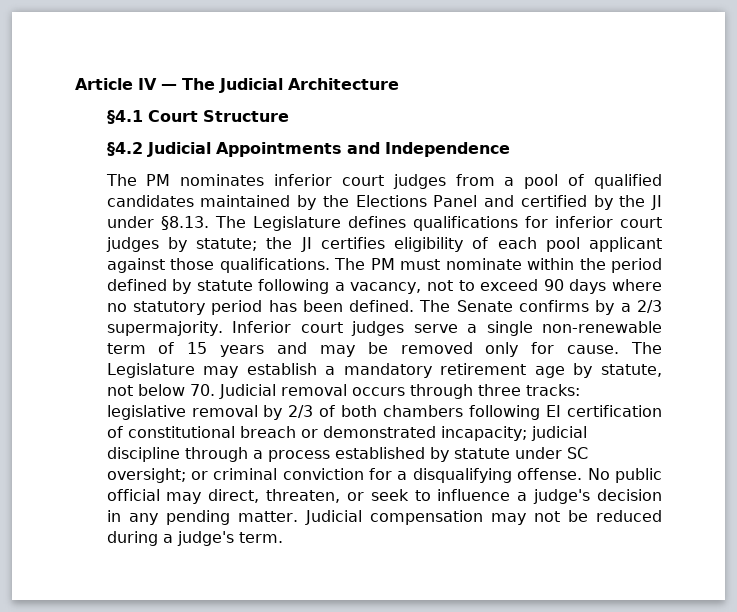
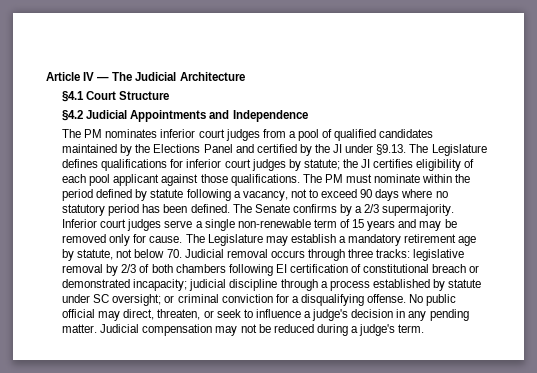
[160,216,209,230] §8.13. -> [376,144,407,155] §9.13.

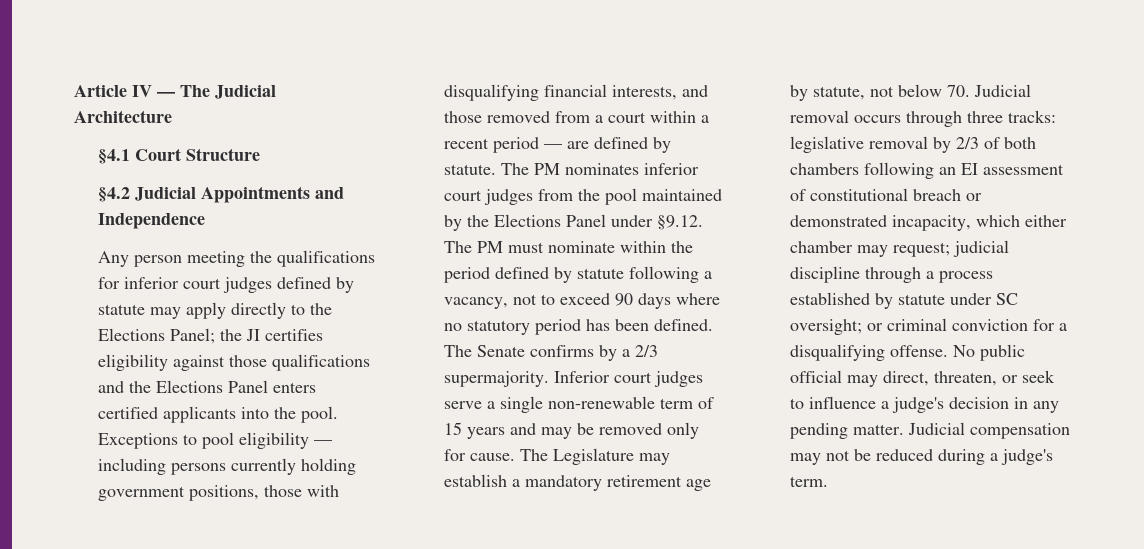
(308, 116) none -> [97,250,375,267] [97,277,354,293] [97,302,332,319] [97,328,323,344] [97,354,370,371] [97,380,316,393] [97,406,338,423] [97,432,332,449] [97,458,356,475] [97,485,339,501] [443,84,708,101] [443,111,709,123] [443,137,671,153] [443,164,496,175] Any person meeting the qualifications for inferior court judges defined by statute may apply directly to the Elections Panel; the JI certifies eligibility against those qualifications and the Elections Panel enters certified applicants into the pool. Exceptions to pool eligibility — including persons currently holding government positions, those with disqualifying financial interests, and those removed from a court within a recent period — are defined by statute.
[288,129,434,141] a pool of qualified candidates -> [577,188,637,205] the pool
[235,144,487,156] [62,159,475,171] [62,174,300,186] and certified by the JI under §9.13. The Legislature defines qualifications for inferior court judges by statute; the JI certifies eligibility of each pool applicant against those qualifications. -> [610,215,703,230] under §9.12.
[275,264,348,273] EI certification -> [938,163,1064,175] an EI assessment
[133,279,188,291] incapacity; -> [891,215,1067,231] [789,241,950,257] incapacity, which either chamber may request;

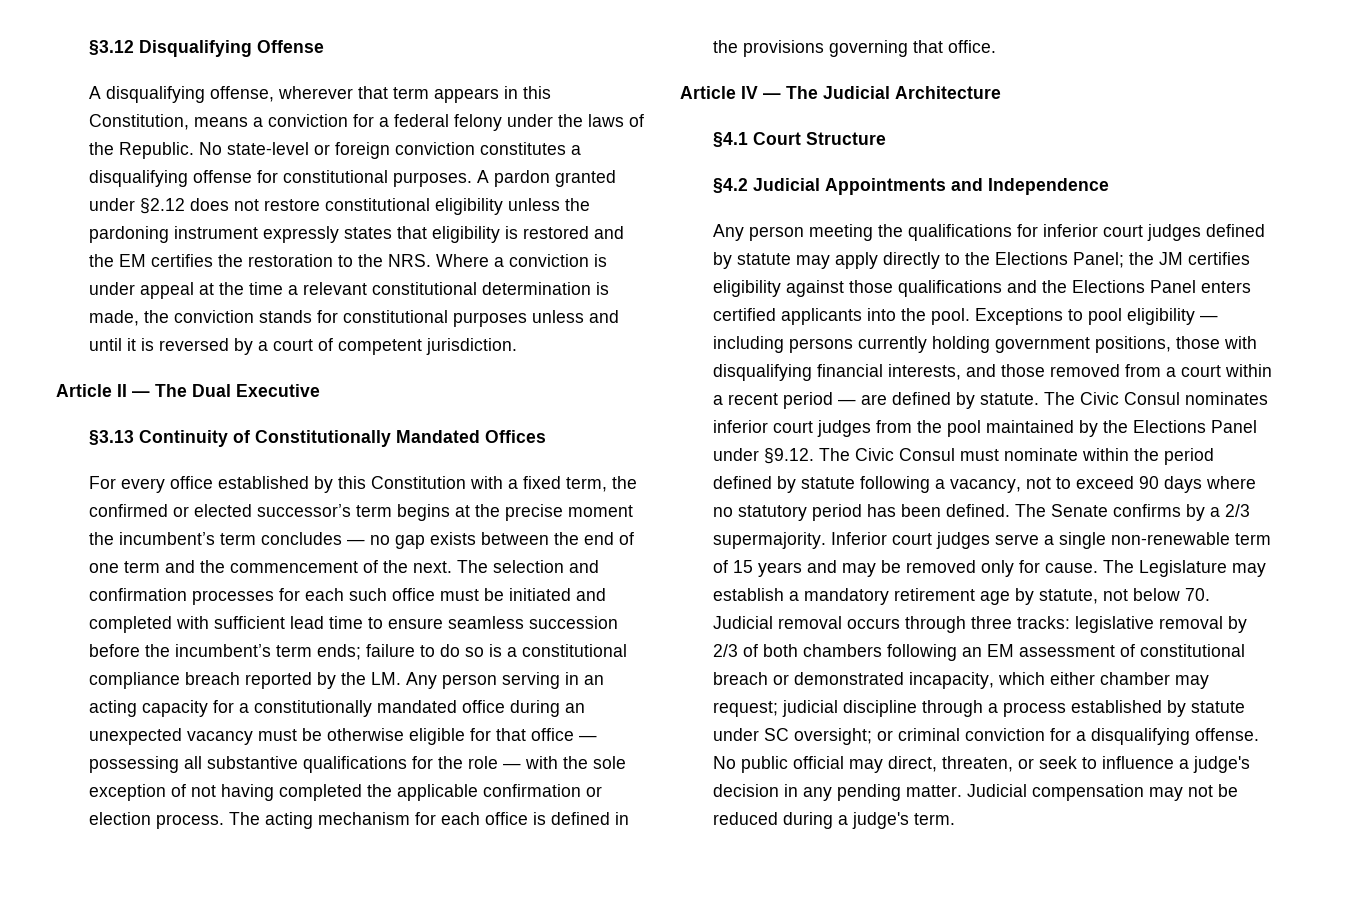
(74, 90) none -> [88,40,324,57] [88,86,551,103] [88,114,644,131] [88,142,581,159] [88,170,616,187] [88,198,590,215] [88,226,624,243] [88,254,607,267] [88,282,609,299] [88,310,619,327] [88,338,517,355] [56,384,320,397] [88,430,546,447] [88,476,637,493] [88,504,633,521] [88,532,634,549] [88,560,599,573] [88,588,606,605] [88,616,618,633] [88,644,627,660] [88,672,604,689] [88,700,585,717] [88,728,597,745] [88,756,626,773] [88,784,602,801] [88,812,629,829] [712,40,996,57] §3.12 Disqualifying Offense // A disqualifying offense, wherever that term appears in this Constitution, means a conviction for a federal felony under the laws of the Republic. No state-level or foreign conviction constitutes a disqualifying offense for constitutional purposes. A pardon granted under §2.12 does not restore constitutional eligibility unless the pardoning instrument expressly states that eligibility is restored and the EM certifies the restoration to the NRS. Where a conviction is under appeal at the time a relevant constitutional determination is made, the conviction stands for constitutional purposes unless and until it is reversed by a court of competent jurisdiction. // Article II — The Dual Executive // §3.13 Continuity of Constitutionally Mandated Offices // For every office established by this Constitution with a fixed term, the confirmed or elected successor’s term begins at the precise moment the incumbent’s term concludes — no gap exists between the end of one term and the commencement of the next. The selection and confirmation processes for each such office must be initiated and completed with sufficient lead time to ensure seamless succession before the incumbent’s term ends; failure to do so is a constitutional compliance breach reported by the LM. Any person serving in an acting capacity for a constitutionally mandated office during an unexpected vacancy must be otherwise eligible for that office — possessing all substantive qualifications for the role — with the sole exception of not having completed the applicable confirmation or election process. The acting mechanism for each office is defined in the provisions governing that office. //
[245,329,260,341] JI -> [1158,252,1183,265] JM
[533,163,560,175] PM -> [1079,392,1180,405] Civic Consul
[476,241,503,253] PM -> [854,448,955,461] Civic Consul
[960,163,978,175] EI -> [986,644,1014,657] EM

